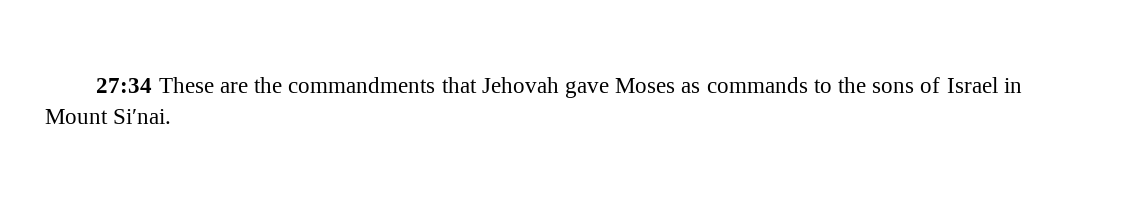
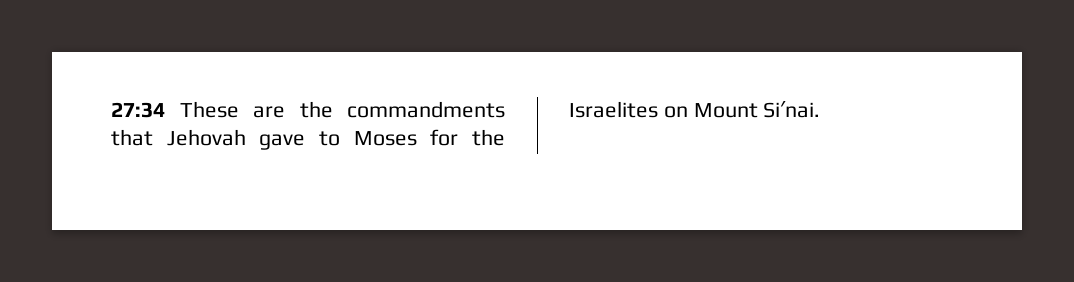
[615,77,1022,93] Moses as commands to the sons of Israel in -> [319,129,505,146] [569,101,688,118] to Moses for the Israelites on

